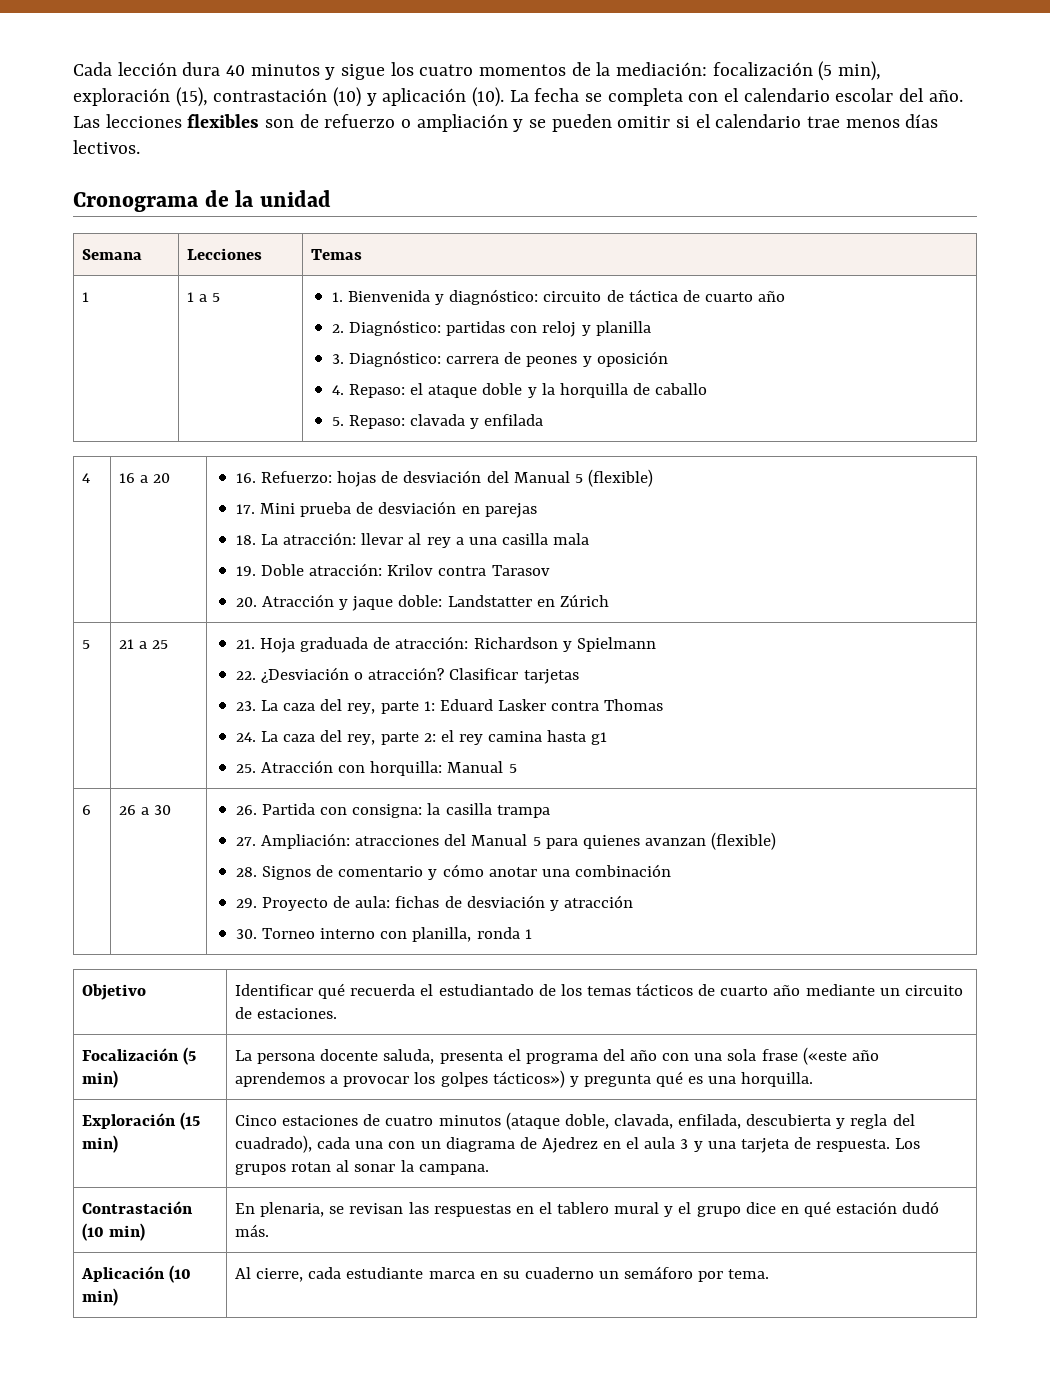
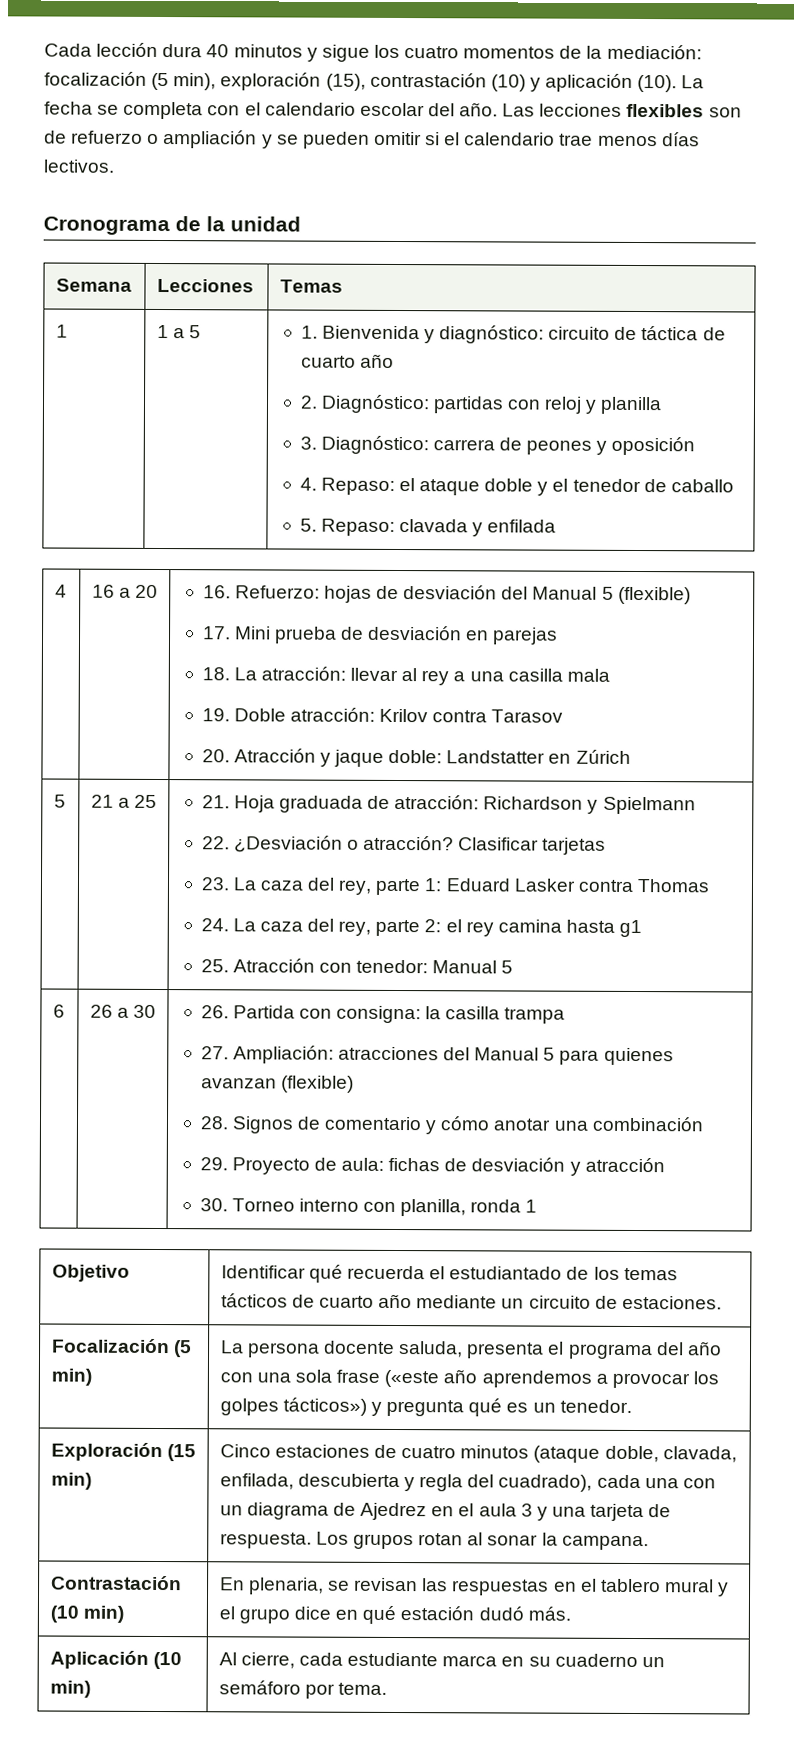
[541,383,628,398] la horquilla -> [552,478,641,493] el tenedor
[370,761,443,776] horquilla: -> [356,959,429,974] tenedor:
[708,1072,814,1087] una horquilla. -> [532,1399,632,1413] un tenedor.

